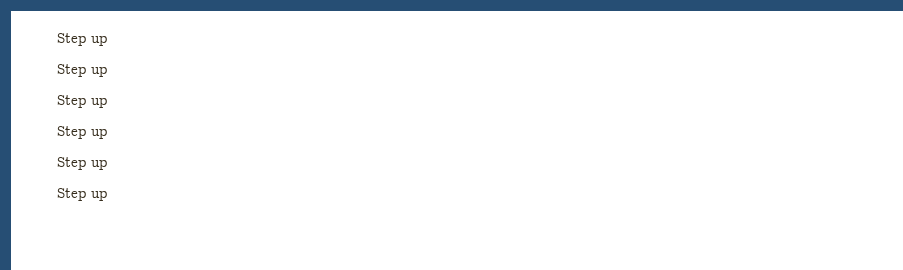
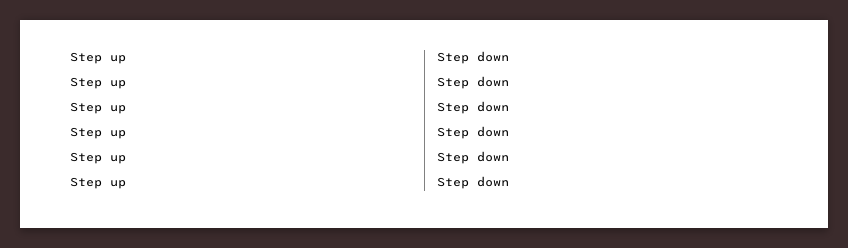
(107, 195) none -> [437,51,509,64] [437,76,509,89] [437,101,509,114] [437,126,509,139] [437,151,509,164] [437,176,509,189] // Step down // Step down // Step down // Step down // Step down // Step down

